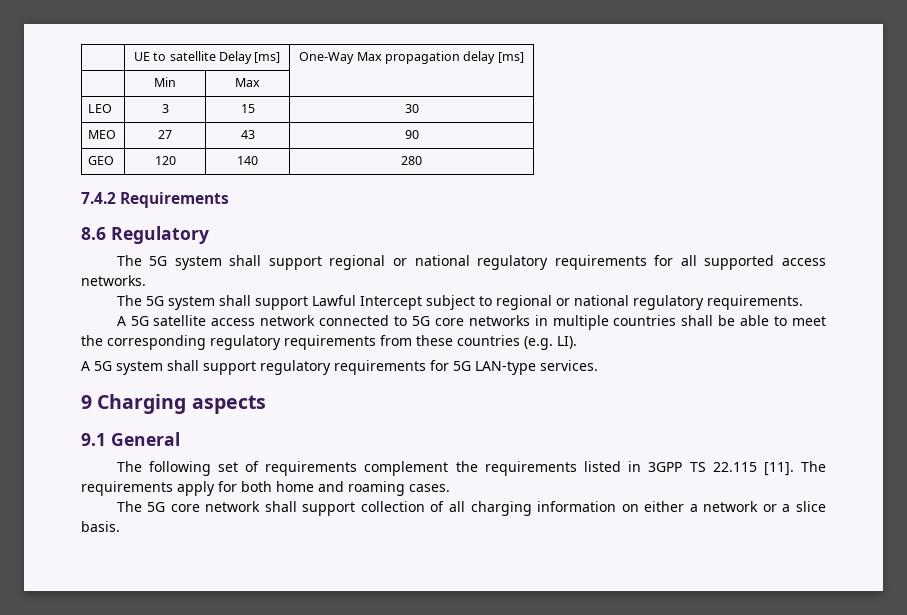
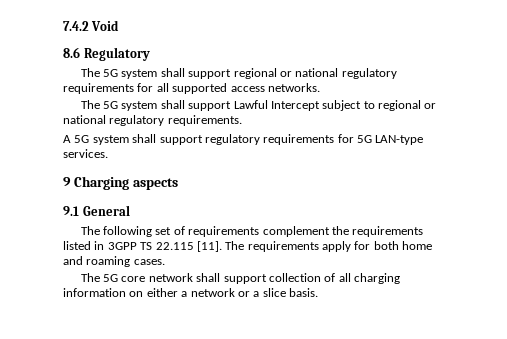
[133,51,281,64] [299,51,524,64] [154,77,176,87] [235,78,260,87] [88,104,113,113] [161,104,169,113] [240,104,255,113] [404,104,419,113] [88,130,117,139] [158,130,172,139] [240,130,255,139] [404,130,419,139] [88,156,115,165] [154,156,176,165] [237,156,258,165] [401,156,422,165] [81,192,230,208] | UE to satellite Delay [ms] | One-Way Max propagation delay [ms] // | Min | Max | // LEO | 3 | 15 | 30 // MEO | 27 | 43 | 90 // GEO | 120 | 140 | 280 // 7.4.2 Requirements -> [63,20,120,31] 7.4.2 Void
[116,315,827,330] [81,335,577,350] // A 5G satellite access network connected to 5G core networks in multiple countries shall be able to meet the corresponding regulatory requirements from these countries (e.g. LI). -> (242, 120) none

